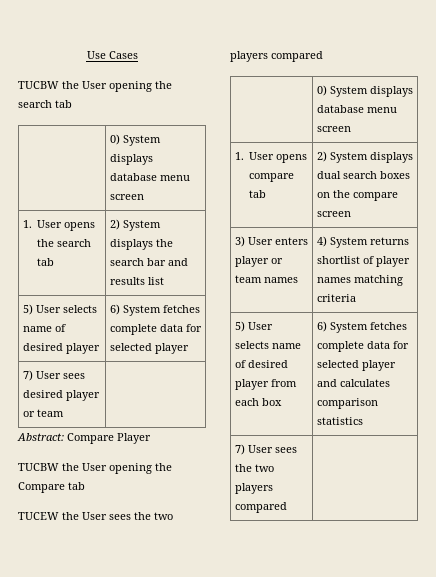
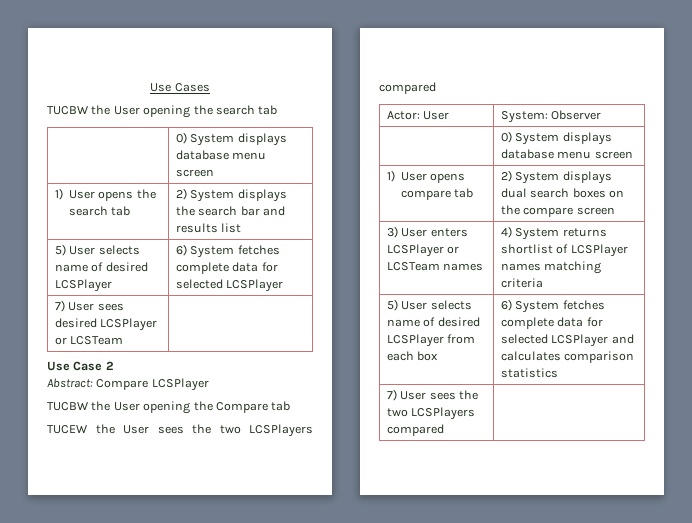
[22,220,32,228] 1. -> [54,188,63,200] 1)
[65,343,100,354] [109,304,200,316] [109,324,202,335] [109,343,189,354] player | 6) System fetches complete data for selected player -> [54,279,112,292] [175,244,280,258] [175,262,278,274] [175,279,284,292] LCSPlayer | 6) System fetches complete data for selected LCSPlayer
[65,390,100,401] [22,409,64,417] player or team | -> [100,318,158,331] [54,336,124,345] [47,361,114,371] LCSPlayer or LCSTeam | // Use Case 2
[117,433,151,444] Player -> [151,378,209,391] LCSPlayer
[230,51,323,62] [316,85,413,97] [316,105,397,113] [316,126,351,132] [234,152,244,160] players compared // | 0) System displays database menu screen // 1. -> [249,424,313,437] [379,82,436,94] [386,111,450,120] [500,110,602,123] [500,131,612,145] [500,149,633,159] [386,170,395,182] LCSPlayers compared // Actor: User | System: Observer // | 0) System displays database menu screen // 1)
[234,256,283,267] [234,275,262,283] player or team -> [386,244,460,257] [386,262,440,271] LCSPlayer or LCSTeam
[375,256,410,267] player -> [570,244,628,257] LCSPlayer
[234,379,269,390] player -> [386,334,444,347] LCSPlayer
[361,360,396,371] player -> [551,334,609,347] LCSPlayer
[234,483,273,494] players -> [411,407,476,420] LCSPlayers

